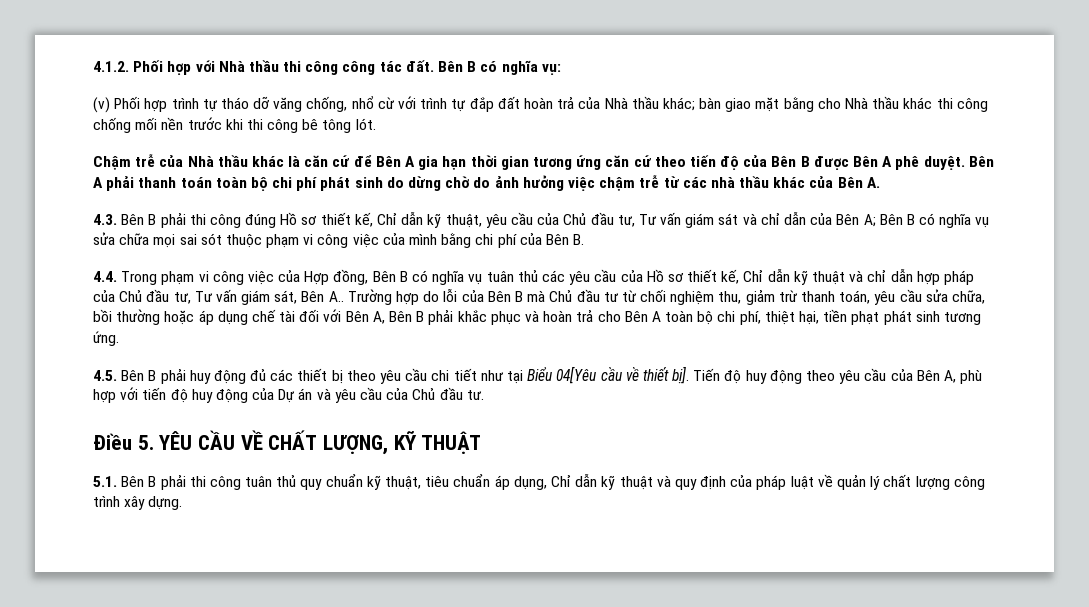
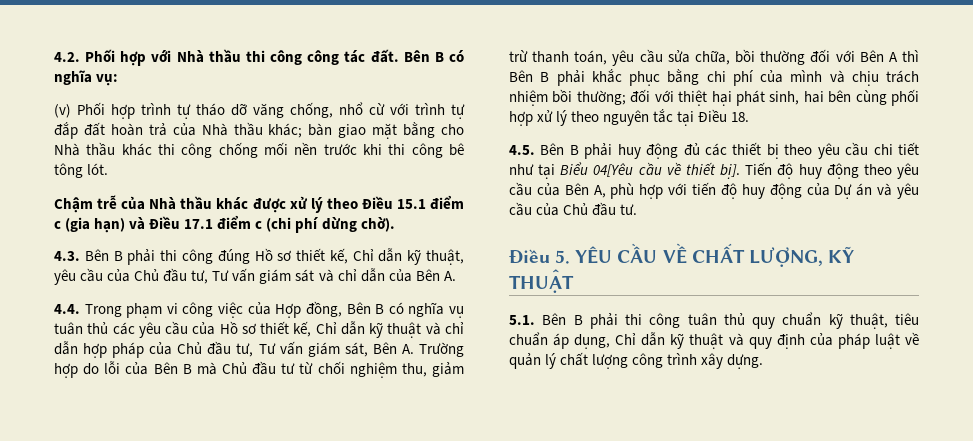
[93,61,129,72] 4.1.2. -> [54,52,80,62] 4.2.
[288,155,994,170] [93,175,880,191] là căn cứ để Bên A gia hạn thời gian tương ứng căn cứ theo tiến độ của Bên B được Bên A phê duyệt. Bên A phải thanh toán toàn bộ chi phí phát sinh do dừng chờ do ảnh hưởng việc chậm trễ từ các nhà thầu khác của Bên A. -> [252,195,464,213] [54,215,395,233] được xử lý theo Điều 15.1 điểm c (gia hạn) và Điều 17.1 điểm c (chi phí dừng chờ).
[863,213,990,228] [93,232,585,248] A; Bên B có nghĩa vụ sửa chữa mọi sai sót thuộc phạm vi công việc của mình bằng chi phí của Bên B. -> [443,271,456,281] A.
[328,291,344,302] A.. -> [401,344,414,354] A.
[164,309,296,325] hoặc áp dụng chế tài -> (806, 57) none
[372,311,385,324] A, -> [888,50,919,62] A thì
[524,309,981,325] [93,331,119,346] và hoàn trả cho Bên A toàn bộ chi phí, thiệt hại, tiền phạt phát sinh tương ứng. -> [667,69,919,86] [509,89,919,106] [509,109,750,126] bằng chi phí của mình và chịu trách nhiệm bồi thường; đối với thiệt hại phát sinh, hai bên cùng phối hợp xử lý theo nguyên tắc tại Điều 18.

